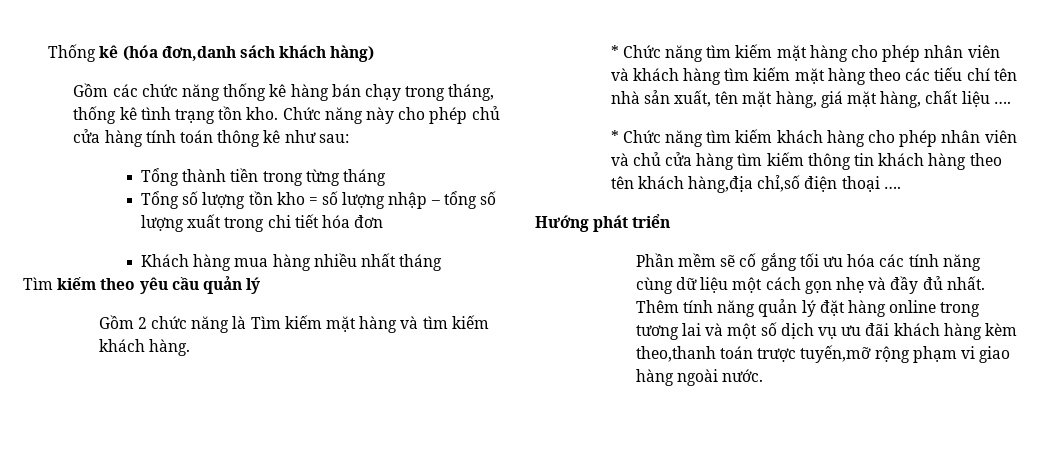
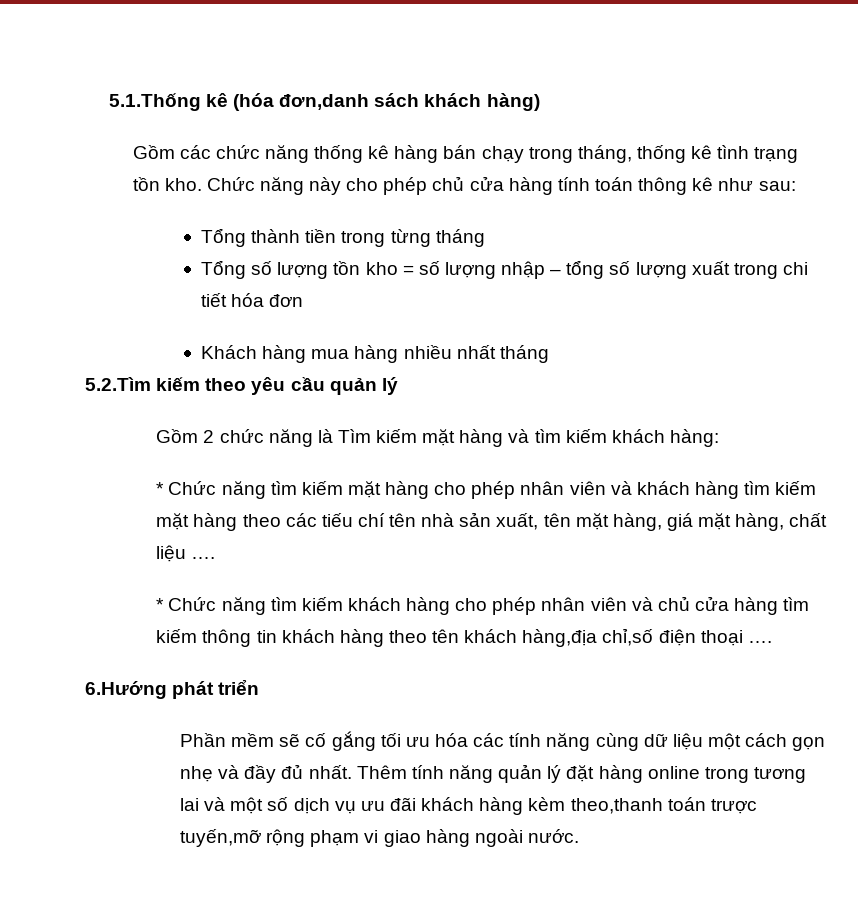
[48,44,97,62] Thống -> [108,93,201,111] 5.1.Thống
[23,277,53,290] Tìm -> [85,377,151,391] 5.2.Tìm
[148,339,190,356] hàng. -> [670,429,720,447] hàng:
[535,215,589,232] Hướng -> [85,681,167,699] 6.Hướng

